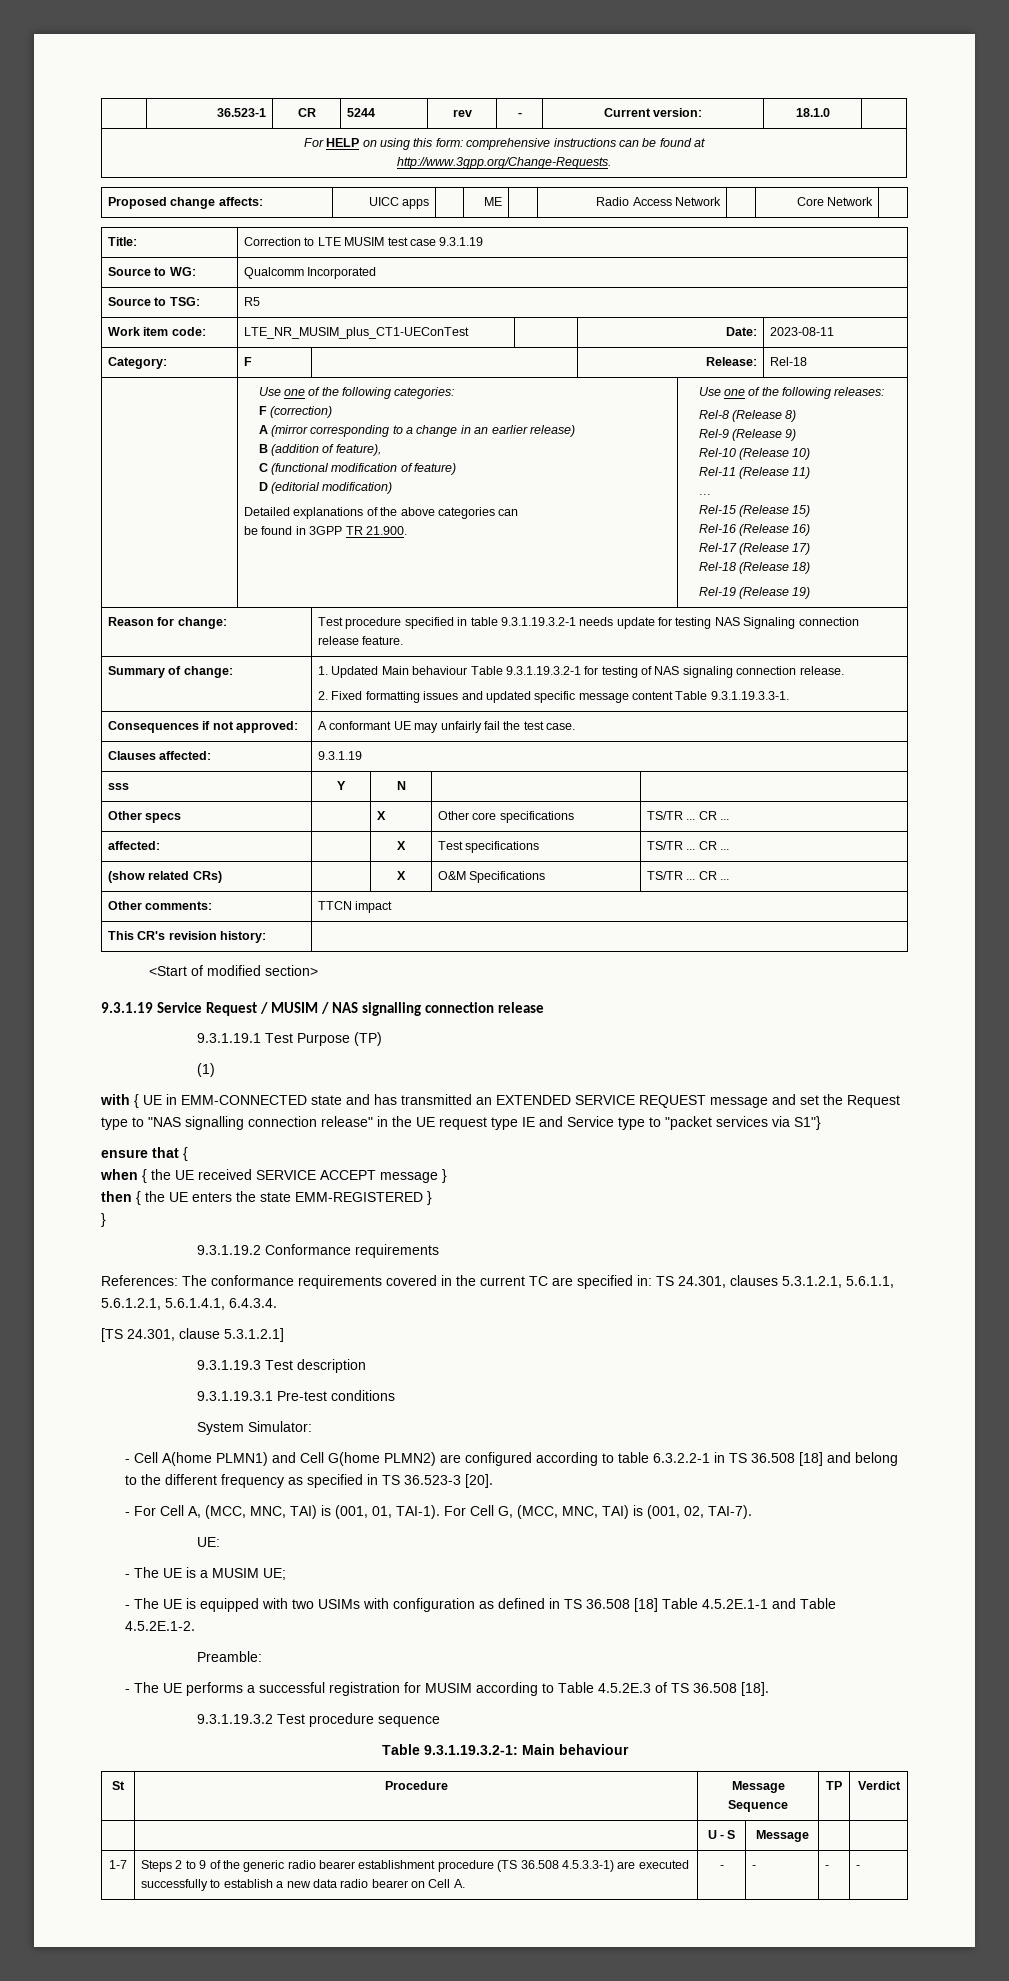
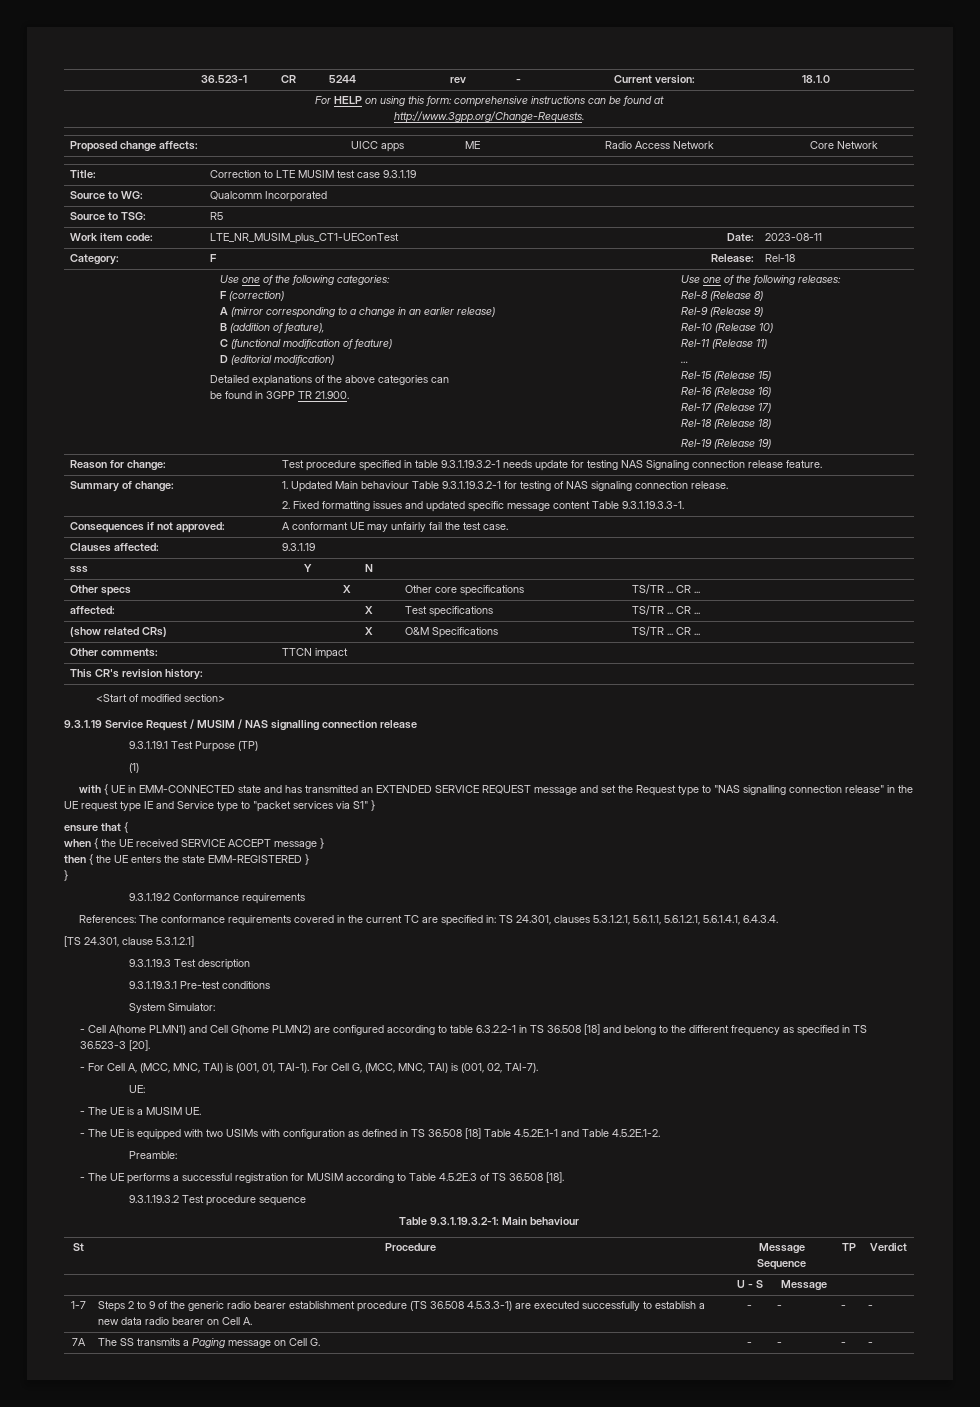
[794,1116,821,1130] S1"} -> [353,800,375,811] S1" }
[263,1568,287,1580] UE; -> [185,1107,202,1115] UE.
(861, 1867) none -> [72,1338,86,1346] [98,1338,321,1348] [747,1342,752,1346] [777,1342,783,1346] [841,1342,847,1346] [868,1342,874,1346] // 7A | The SS transmits a Paging message on Cell G. | - | - | - | -

